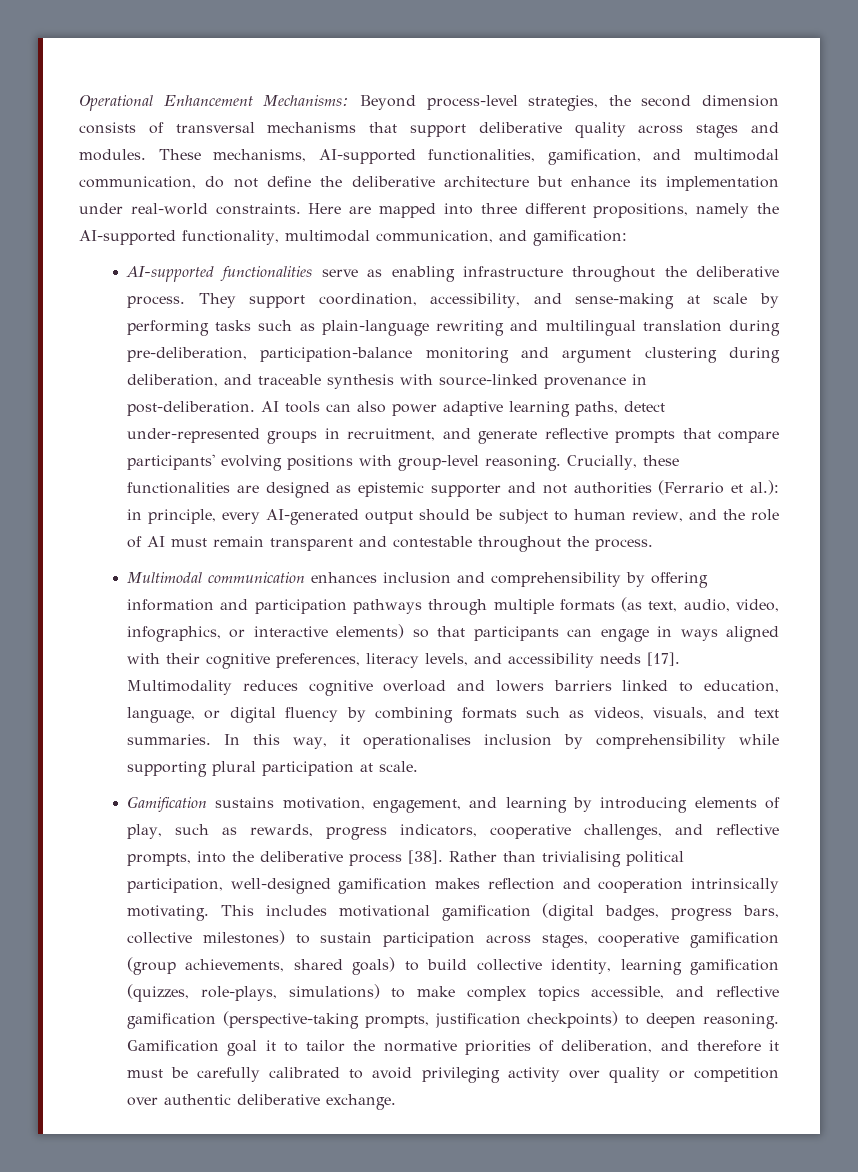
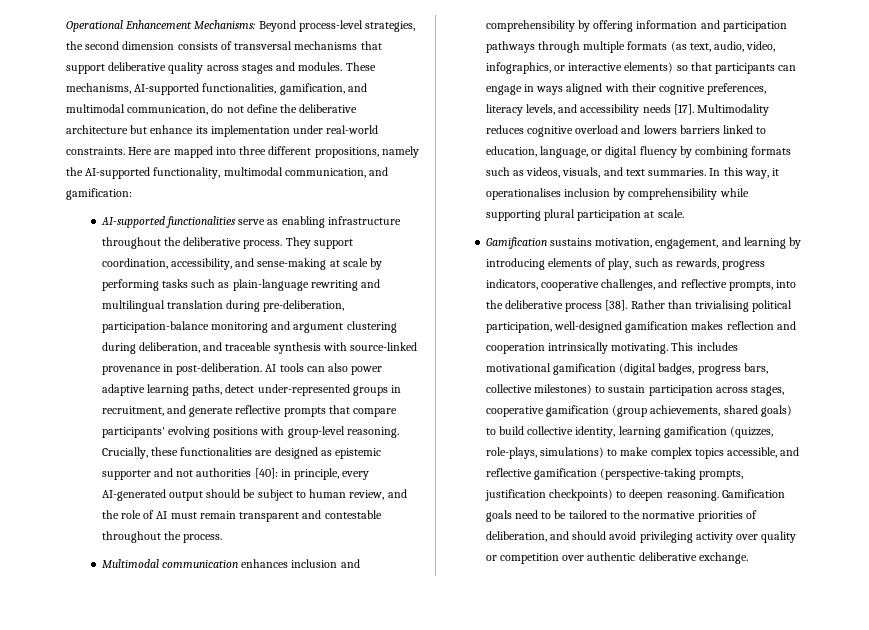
[658,480,779,495] (Ferrario et al.): -> [254,468,278,479] [40]:
[227,1040,346,1056] goal it to tailor -> [485,510,620,522] goals need to be tailored to
[696,1040,780,1052] [127,1067,364,1082] therefore it must be carefully calibrated to -> [572,531,607,540] should

